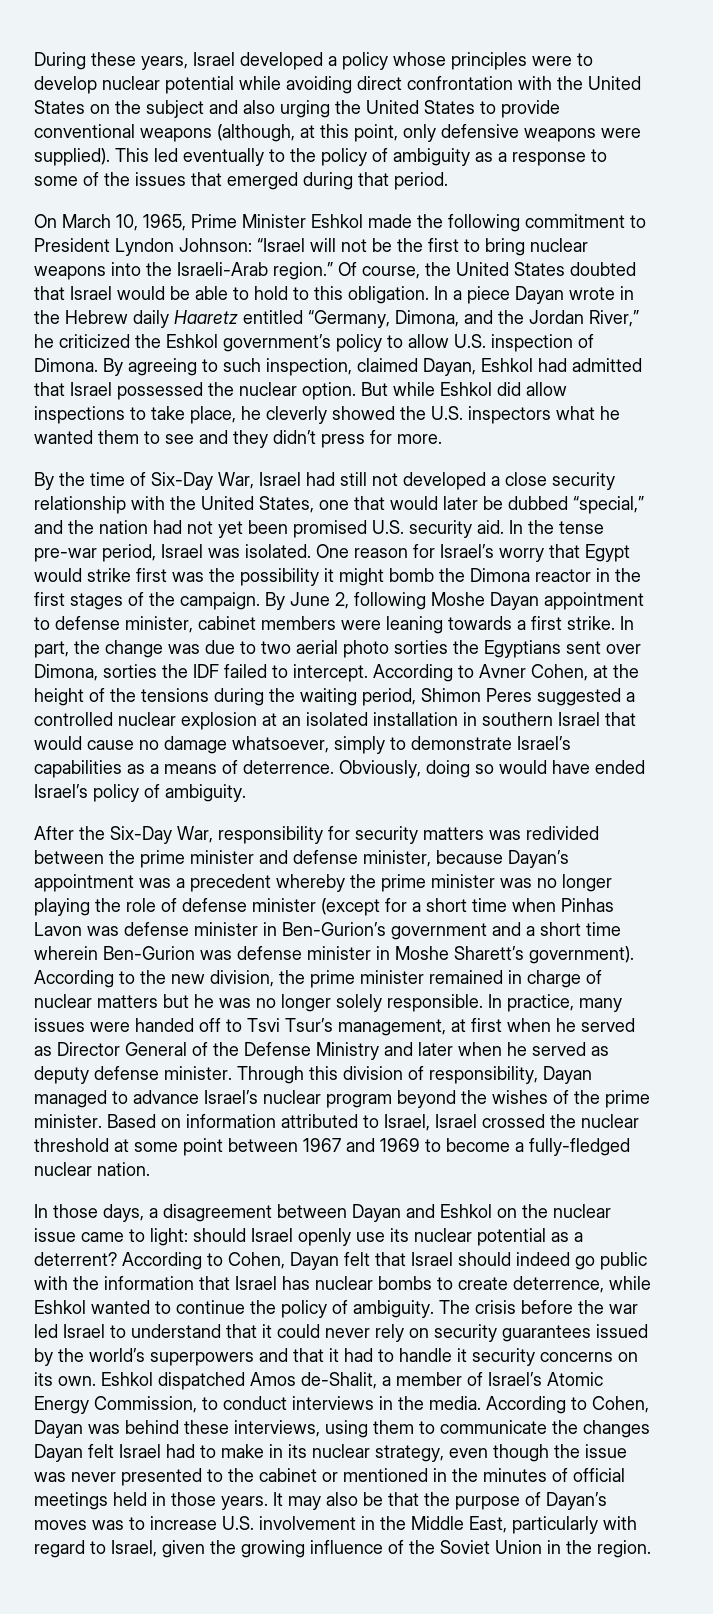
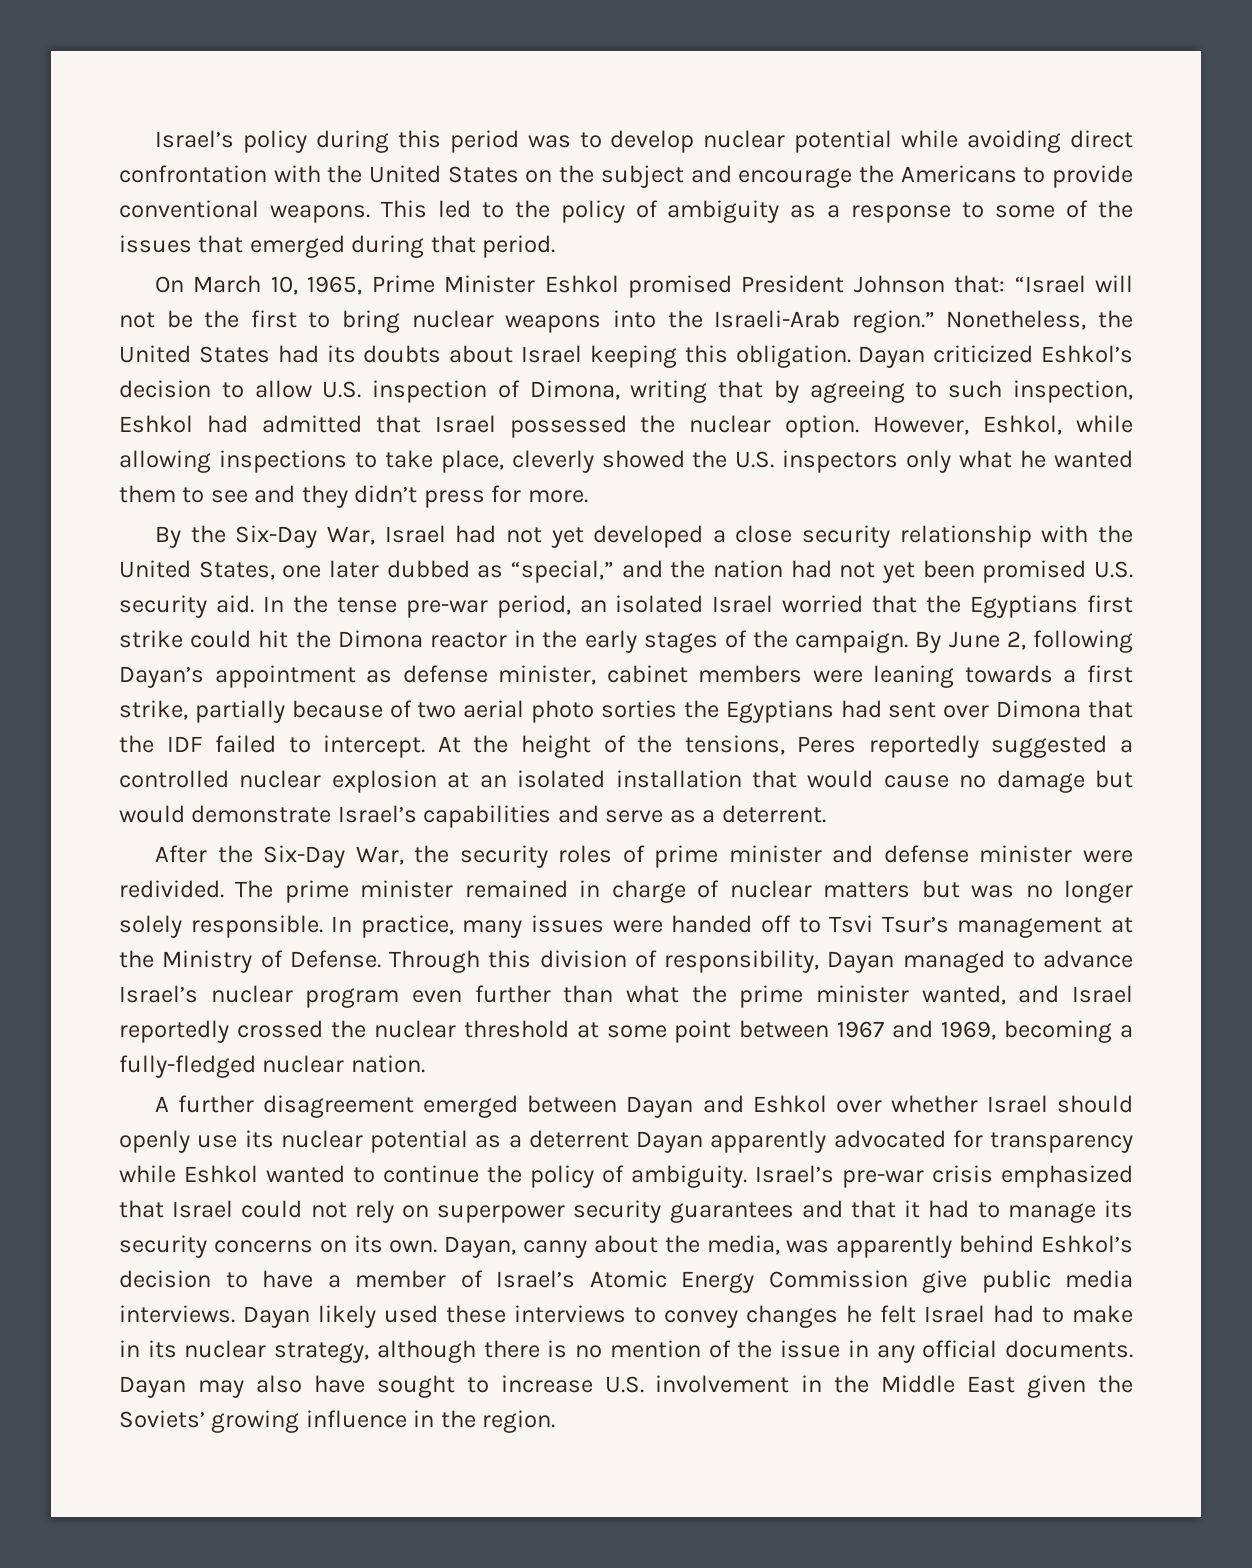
[34,52,572,70] During these years, Israel developed a policy whose principles were -> [155,130,571,153] Israel’s policy during this period was
[243,100,560,118] [34,124,641,142] [34,148,110,166] also urging the United States to provide conventional weapons (although, at this point, only defensive weapons were supplied). -> [738,165,1134,188] [119,200,370,223] encourage the Americans to provide conventional weapons.
[183,148,264,166] eventually -> (471, 209) none
[368,214,646,232] [34,238,252,256] made the following commitment to President Lyndon Johnson: -> [627,275,1006,298] promised President Johnson that:
[338,262,636,279] [34,286,634,304] [34,310,639,328] [34,334,382,352] Of course, the United States doubted that Israel would be able to hold to this obligation. In a piece Dayan wrote in the Hebrew daily Haaretz entitled “Germany, Dimona, and the Jordan River,” he criticized the Eshkol government’s policy -> [946,310,1134,330] [119,345,1133,368] [119,380,211,398] Nonetheless, the United States had its doubts about Israel keeping this obligation. Dayan criticized Eshkol’s decision
[34,358,123,376] Dimona. By -> [529,380,799,403] Dimona, writing that by
[357,358,476,376] claimed Dayan, -> (1133, 391) none
[361,382,567,396] But while Eshkol did allow -> [873,415,1133,435] [119,450,211,473] However, Eshkol, while allowing
[241,406,261,420] he -> (504, 461) none
(551, 415) none -> [906,450,952,473] only
[90,472,146,486] time of -> (226, 534) none
[340,472,398,486] still not -> [505,527,584,548] not yet
[354,496,568,510] that would later be dubbed -> [329,560,504,578] later dubbed as
[161,544,630,562] [34,568,434,586] Israel was isolated. One reason for Israel’s worry that Egypt would strike first was the possibility it might bomb -> [579,595,1133,618] [119,630,289,648] an isolated Israel worried that the Egyptians first strike could hit
[34,592,65,606] first -> [584,630,637,653] early
[431,592,644,610] [34,617,50,630] Moshe Dayan appointment to -> [119,665,393,688] Dayan’s appointment as
[567,616,634,630] [34,640,256,658] strike. In part, the change was due to -> [119,700,412,723] strike, partially because of
(561, 649) none -> [840,700,882,718] had
[34,664,157,681] Dimona, sorties -> [996,700,1133,718] Dimona that
[373,664,639,682] [34,688,532,706] According to Avner Cohen, at the height of the tensions during the waiting period, Shimon Peres -> [437,735,979,758] At the height of the tensions, Peres reportedly
[463,712,600,726] in southern Israel -> (742, 779) none
[232,736,571,754] [34,760,645,778] [34,784,246,802] [34,826,599,844] [34,850,569,868] [34,874,612,892] [34,898,614,916] [34,922,621,940] [34,946,634,964] [34,970,305,988] whatsoever, simply to demonstrate Israel’s capabilities as a means of deterrence. Obviously, doing so would have ended Israel’s policy of ambiguity. // After the Six-Day War, responsibility for security matters was redivided between the prime minister and defense minister, because Dayan’s appointment was a precedent whereby the prime minister was no longer playing the role of defense minister (except for a short time when Pinhas Lavon was defense minister in Ben-Gurion’s government and a short time wherein Ben-Gurion was defense minister in Moshe Sharett’s government). According to the new division, the -> [1095,770,1133,788] [119,805,826,828] [155,845,1133,868] [119,880,274,898] but would demonstrate Israel’s capabilities and serve as a deterrent. // After the Six-Day War, the security roles of prime minister and defense minister were redivided. The
[194,994,214,1008] he -> (960, 889) none
[338,1018,635,1036] [34,1042,609,1060] [34,1066,232,1084] management, at first when he served as Director General of the Defense Ministry and later when he served as deputy defense minister. -> [957,917,1134,938] [119,950,381,973] management at the Ministry of Defense.
[397,1090,650,1108] [34,1114,477,1131] beyond the wishes of the prime minister. Based on information attributed to Israel, Israel -> [412,985,1133,1008] [119,1020,229,1043] even further than what the prime minister wanted, and Israel reportedly
[380,1138,510,1152] 1969 to become -> [941,1020,1113,1043] 1969, becoming
[34,1204,611,1222] [34,1228,293,1246] In those days, a disagreement between Dayan and Eshkol on the nuclear issue came to light: should Israel -> [155,1095,1133,1118] A further disagreement emerged between Dayan and Eshkol over whether Israel should
[34,1252,647,1270] [34,1276,604,1293] deterrent? According to Cohen, Dayan felt that Israel should indeed go public with the information that Israel has nuclear bombs to create deterrence, -> [528,1130,1133,1153] deterrent Dayan apparently advocated for transparency
[439,1300,638,1314] [34,1324,370,1338] The crisis before the war led Israel to understand that it could never -> [755,1165,1133,1188] [119,1200,347,1218] Israel’s pre-war crisis emphasized that Israel could not
(429, 1333) none -> [437,1205,566,1223] superpower
[596,1324,648,1338] [34,1348,254,1366] issued by the world’s superpowers -> (794, 1212) none
[399,1348,467,1362] handle it -> [1007,1200,1134,1223] manage its
[101,1372,377,1390] Eshkol dispatched Amos de-Shalit, -> [444,1235,1133,1258] [119,1270,313,1288] Dayan, canny about the media, was apparently behind Eshkol’s decision to have
[94,1396,649,1414] [34,1420,650,1438] [34,1444,83,1462] Commission, to conduct interviews in the media. According to Cohen, Dayan was behind these interviews, using them to communicate the changes Dayan -> [768,1270,1133,1293] [119,1305,872,1328] Commission give public media interviews. Dayan likely used these interviews to convey changes he
[449,1444,627,1462] [34,1468,625,1486] [34,1492,607,1510] [34,1520,124,1530] even though the issue was never presented to the cabinet or mentioned in the minutes of official meetings held in those years. It may also be that the purpose of Dayan’s moves was -> [376,1340,1134,1363] [119,1375,455,1398] although there is no mention of the issue in any official documents. Dayan may also have sought
[469,1516,637,1534] [34,1540,157,1558] East, particularly with regard to Israel, -> [967,1376,1016,1393] East
(236, 1547) none -> [119,1410,205,1428] Soviets’
[388,1540,542,1554] of the Soviet Union -> (407, 1419) none

